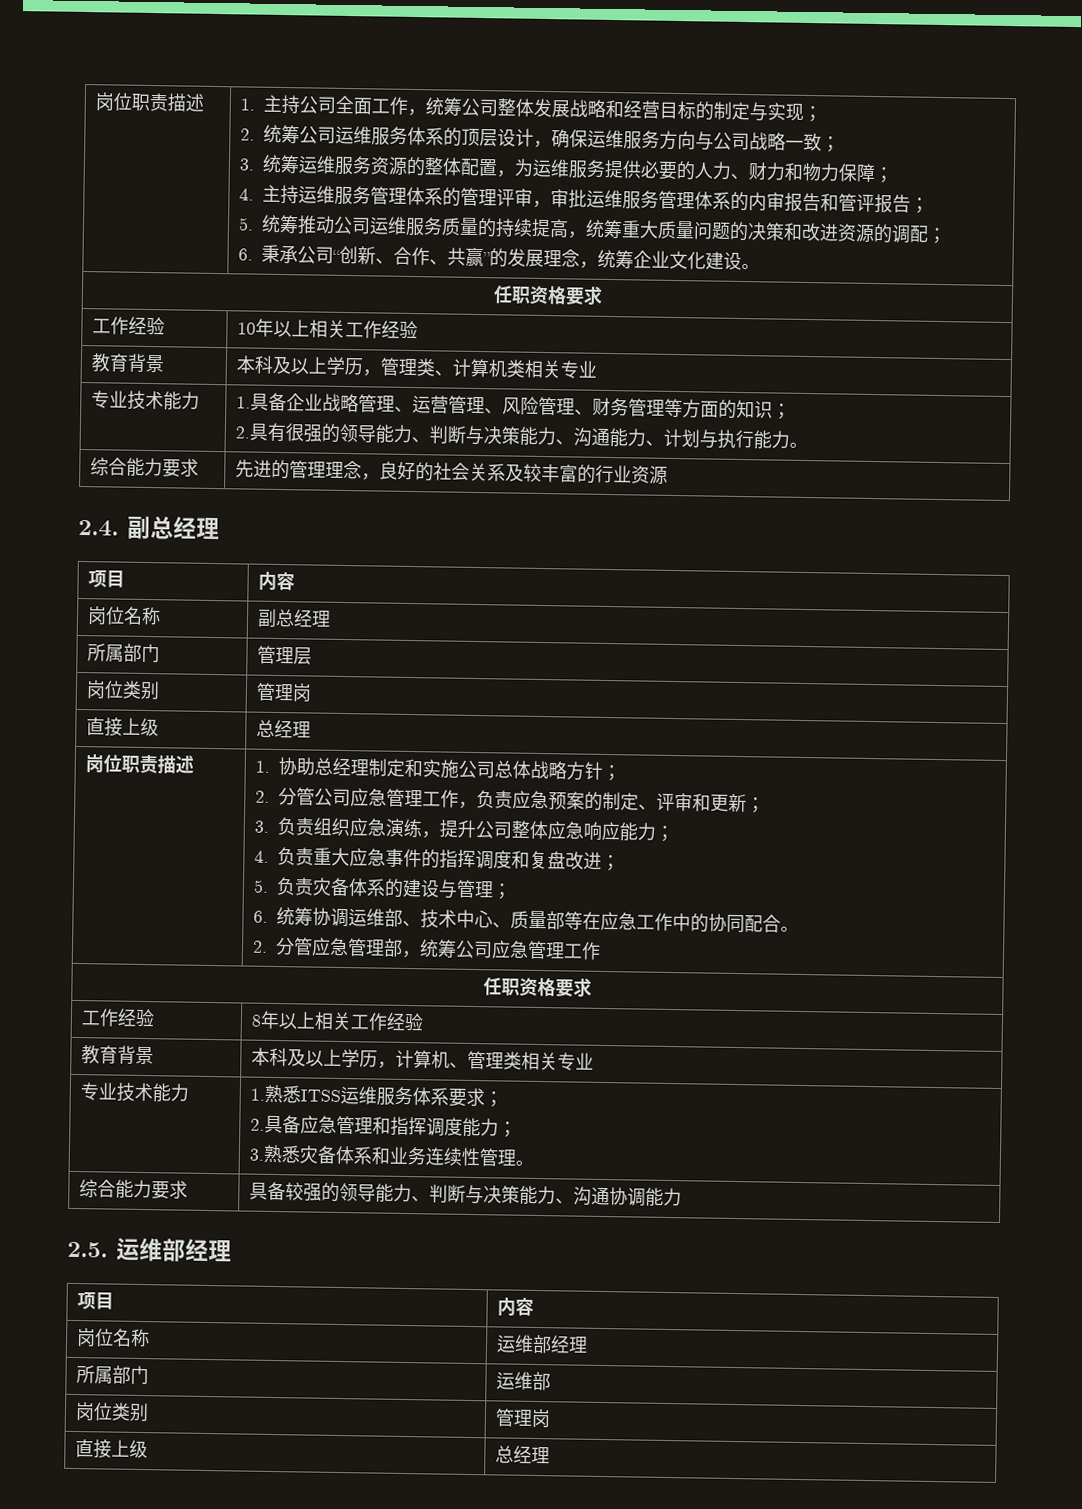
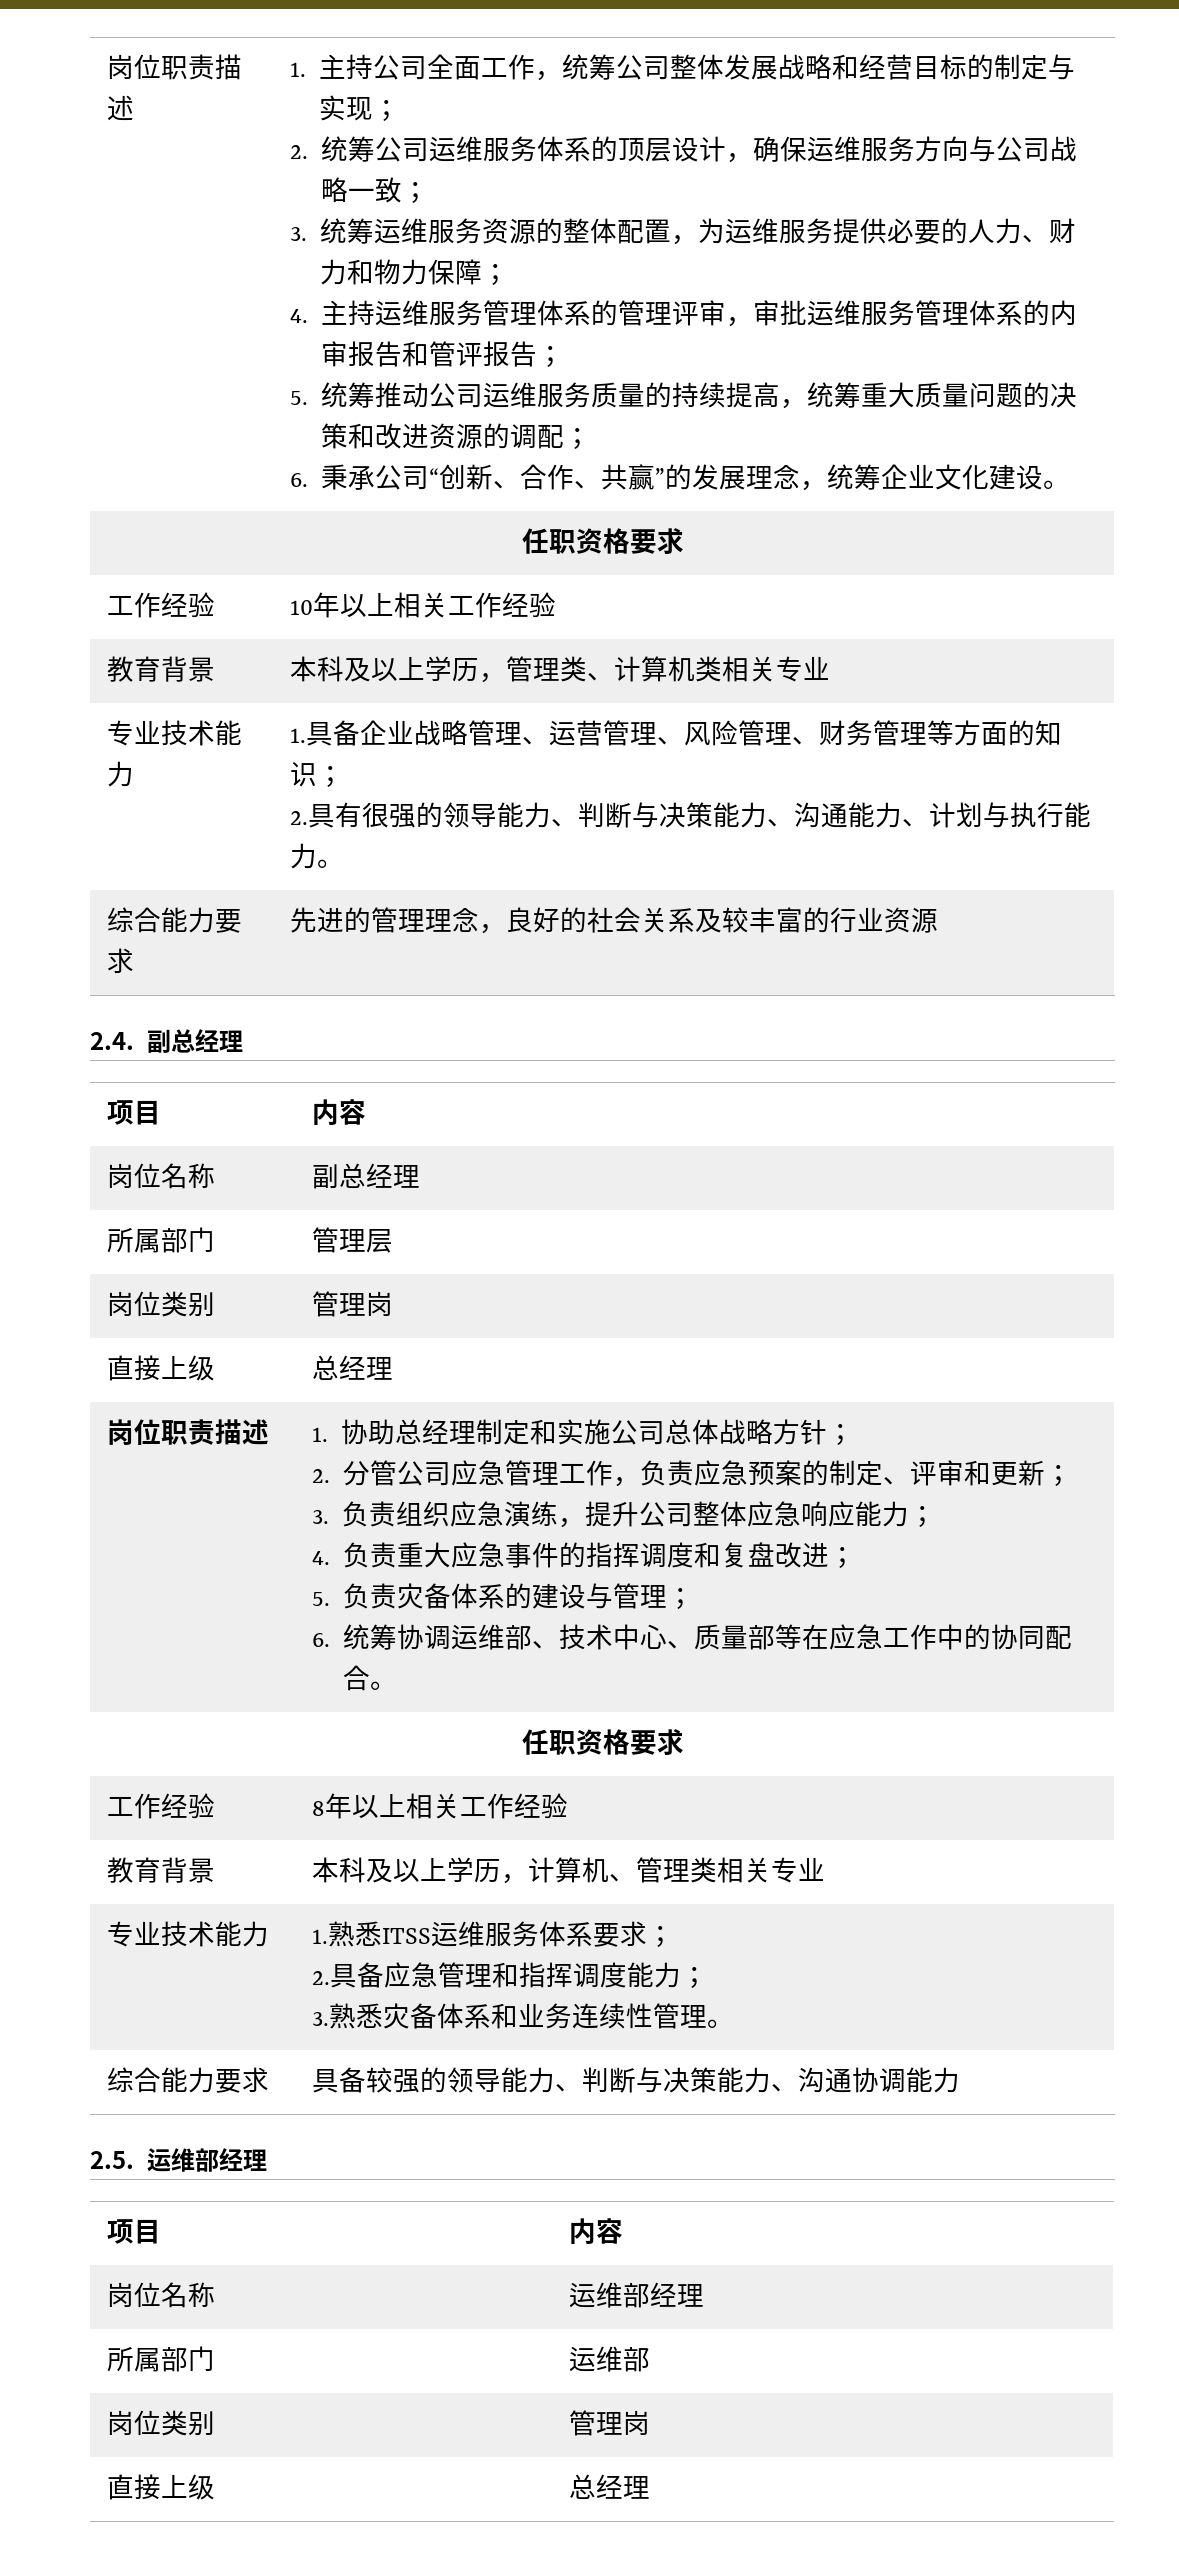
[252,937,602,960] // 2.分管应急管理部，统筹公司应急管理工作 -> (398, 1685) none

